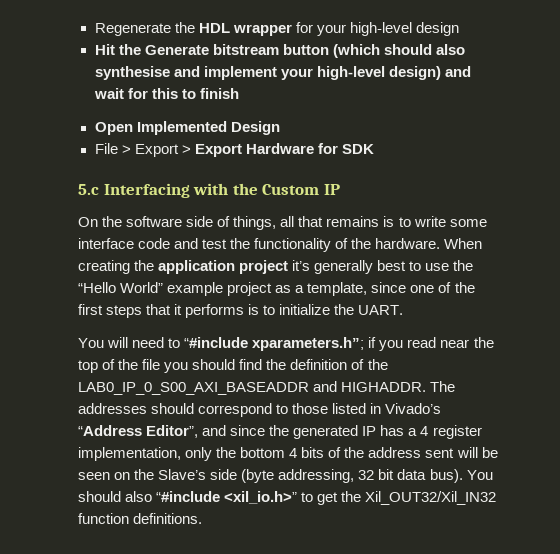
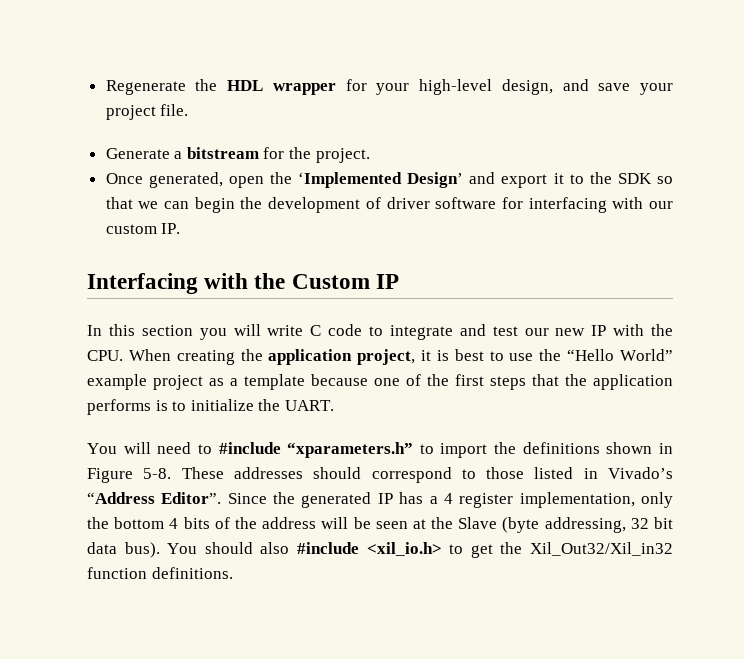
[415,22,459,36] [94,44,465,58] [94,66,471,80] [93,88,239,99] [94,121,280,135] [94,143,374,157] [78,184,99,195] design // Hit the Generate bitstream button (which should also synthesise and implement your high-level design) and wait for this to finish // Open Implemented Design // File > Export > Export Hardware for SDK // 5.c -> [501,79,674,95] [105,104,189,120] [105,147,370,163] [105,172,674,188] [105,197,673,213] [105,223,181,234] design, and save your project file. // Generate a bitstream for the project. // Once generated, open the ‘Implemented Design’ and export it to the SDK so that we can begin the development of driver software for interfacing with our custom IP. //
[78,216,487,230] [78,238,441,252] On the software side of things, all that remains is to write some interface code and test the functionality of the hardware. -> [87,324,673,340] [87,350,123,361] In this section you will write C code to integrate and test our new IP with the CPU.
[239,260,374,274] project it’s generally -> [357,349,449,365] project, it is
[307,282,407,296] template, since -> [244,374,368,390] template because
[174,304,183,315] it -> [565,374,673,390] the application
[184,337,494,351] [78,359,388,373] [78,381,456,395] “#include xparameters.h”; if you read near the top of the file you should find the definition of the LAB0_IP_0_S00_AXI_BASEADDR and HIGHADDR. The -> [218,442,673,458] [87,467,224,483] #include “xparameters.h” to import the definitions shown in Figure 5-8. These
[146,425,266,438] Editor”, and since -> [161,492,267,504] Editor”. Since
[425,448,455,458] sent -> (317, 523) none
[114,469,238,480] on the Slave’s side -> [412,517,498,529] at the Slave
[156,491,298,504] “#include <xil_io.h>” -> [297,542,442,556] #include <xil_io.h>
[365,491,497,505] Xil_OUT32/Xil_IN32 -> [530,542,674,556] Xil_Out32/Xil_in32

